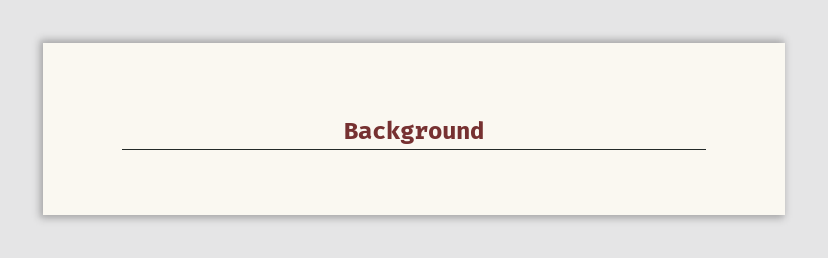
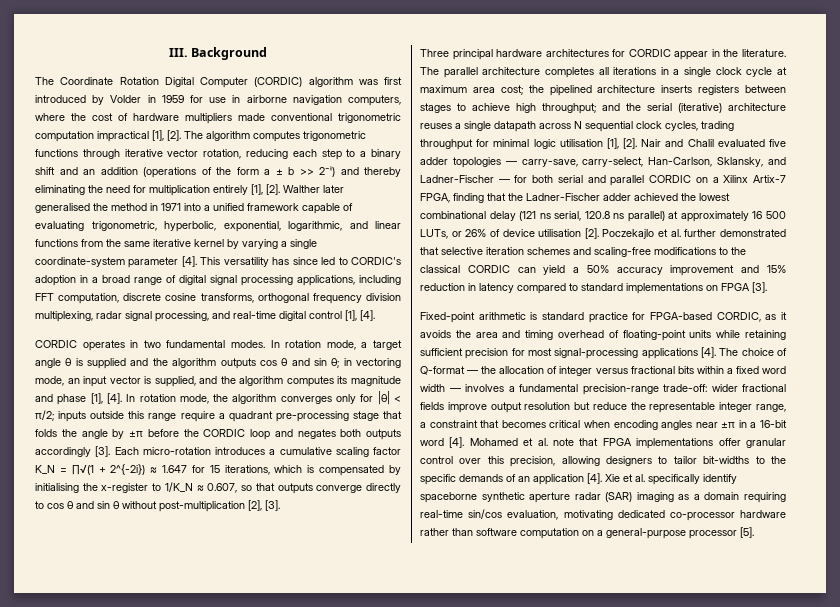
(344, 132) none -> [168,48,188,57] III.
(484, 132) none -> [35,77,402,88] [35,95,401,106] [35,113,401,124] [35,130,366,142] [35,149,402,160] [35,166,401,178] [35,184,344,196] [35,203,353,214] [35,221,401,232] [35,239,317,249] [35,256,402,268] [35,275,401,286] [35,293,401,304] [35,310,375,322] [35,340,402,351] [35,358,401,369] [35,376,401,387] [35,391,402,405] [35,410,402,422] [35,429,401,440] [35,446,401,457] [35,464,402,476] [35,482,401,494] [35,500,280,512] [420,49,786,60] [420,67,787,78] [420,85,786,96] [420,103,786,114] [420,121,734,132] [420,138,786,150] [420,157,786,168] [420,175,786,186] [420,193,730,203] [420,211,786,222] [420,228,786,239] [420,247,746,257] [420,265,786,276] [420,282,767,294] [420,312,787,323] [420,330,786,341] [420,347,787,359] [420,366,786,376] [420,384,786,395] [420,402,786,413] [420,420,787,430] [420,437,786,449] [420,456,786,467] [420,473,737,485] [420,492,786,503] [420,509,786,521] [420,527,754,539] // The Coordinate Rotation Digital Computer (CORDIC) algorithm was first introduced by Volder in 1959 for use in airborne navigation computers, where the cost of hardware multipliers made conventional trigonometric computation impractical [1], [2]. The algorithm computes trigonometric functions through iterative vector rotation, reducing each step to a binary shift and an addition (operations of the form a ± b >> 2⁻ⁱ) and thereby eliminating the need for multiplication entirely [1], [2]. Walther later generalised the method in 1971 into a unified framework capable of evaluating trigonometric, hyperbolic, exponential, logarithmic, and linear functions from the same iterative kernel by varying a single coordinate-system parameter [4]. This versatility has since led to CORDIC's adoption in a broad range of digital signal processing applications, including FFT computation, discrete cosine transforms, orthogonal frequency division multiplexing, radar signal processing, and real-time digital control [1], [4]. // CORDIC operates in two fundamental modes. In rotation mode, a target angle θ is supplied and the algorithm outputs cos θ and sin θ; in vectoring mode, an input vector is supplied, and the algorithm computes its magnitude and phase [1], [4]. In rotation mode, the algorithm converges only for |θ| < π/2; inputs outside this range require a quadrant pre-processing stage that folds the angle by ±π before the CORDIC loop and negates both outputs accordingly [3]. Each micro-rotation introduces a cumulative scaling factor K_N = ∏√(1 + 2^{-2i}) ≈ 1.647 for 15 iterations, which is compensated by initialising the x-register to 1/K_N ≈ 0.607, so that outputs converge directly to cos θ and sin θ without post-multiplication [2], [3]. // Three principal hardware architectures for CORDIC appear in the literature. The parallel architecture completes all iterations in a single clock cycle at maximum area cost; the pipelined architecture inserts registers between stages to achieve high throughput; and the serial (iterative) architecture reuses a single datapath across N sequential clock cycles, trading throughput for minimal logic utilisation [1], [2]. Nair and Chalil evaluated five adder topologies — carry-save, carry-select, Han-Carlson, Sklansky, and Ladner-Fischer — for both serial and parallel CORDIC on a Xilinx Artix-7 FPGA, finding that the Ladner-Fischer adder achieved the lowest combinational delay (121 ns serial, 120.8 ns parallel) at approximately 16 500 LUTs, or 26% of device utilisation [2]. Poczekajlo et al. further demonstrated that selective iteration schemes and scaling-free modifications to the classical CORDIC can yield a 50% accuracy improvement and 15% reduction in latency compared to standard implementations on FPGA [3]. // Fixed-point arithmetic is standard practice for FPGA-based CORDIC, as it avoids the area and timing overhead of floating-point units while retaining sufficient precision for most signal-processing applications [4]. The choice of Q-format — the allocation of integer versus fractional bits within a fixed word width — involves a fundamental precision-range trade-off: wider fractional fields improve output resolution but reduce the representable integer range, a constraint that becomes critical when encoding angles near ±π in a 16-bit word [4]. Mohamed et al. note that FPGA implementations offer granular control over this precision, allowing designers to tailor bit-widths to the specific demands of an application [4]. Xie et al. specifically identify spaceborne synthetic aperture radar (SAR) imaging as a domain requiring real-time sin/cos evaluation, motivating dedicated co-processor hardware rather than software computation on a general-purpose processor [5].

